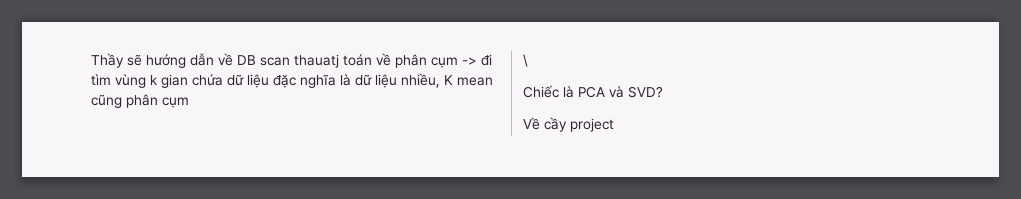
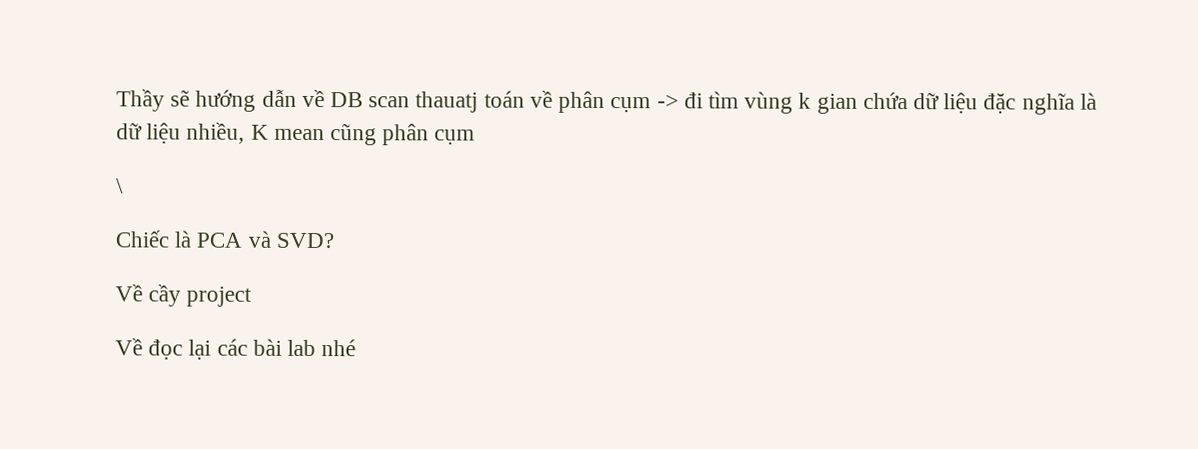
(614, 125) none -> [115,338,357,360] // Về đọc lại các bài lab nhé

